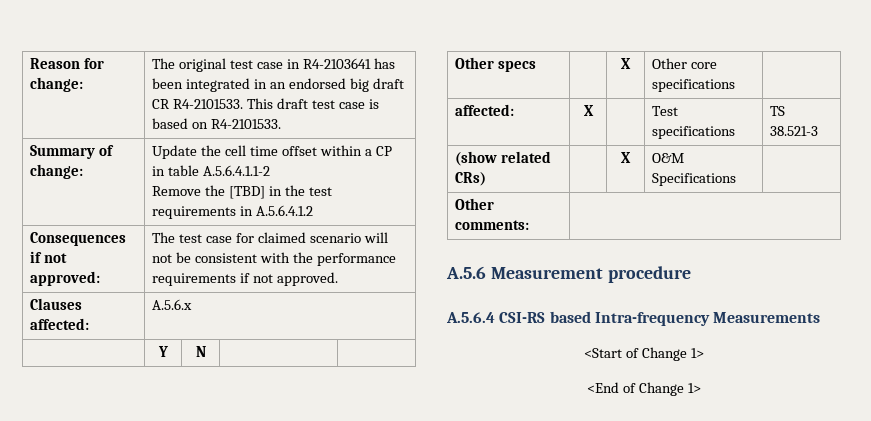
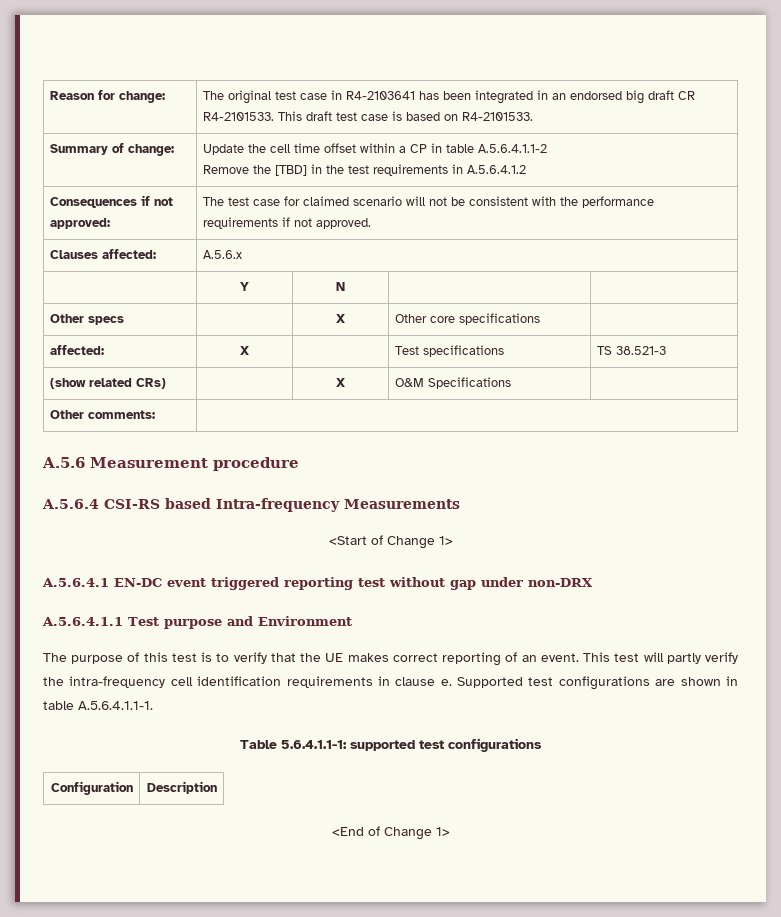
(704, 353) none -> [42,577,593,590] [42,616,352,629] [43,652,738,666] [43,676,738,690] [43,701,153,710] [240,738,542,752] [50,781,133,795] [146,781,217,794] // A.5.6.4.1 EN-DC event triggered reporting test without gap under non-DRX // A.5.6.4.1.1 Test purpose and Environment // The purpose of this test is to verify that the UE makes correct reporting of an event. This test will partly verify the intra-frequency cell identification requirements in clause e. Supported test configurations are shown in table A.5.6.4.1.1-1. // Table 5.6.4.1.1-1: supported test configurations // Configuration | Description

